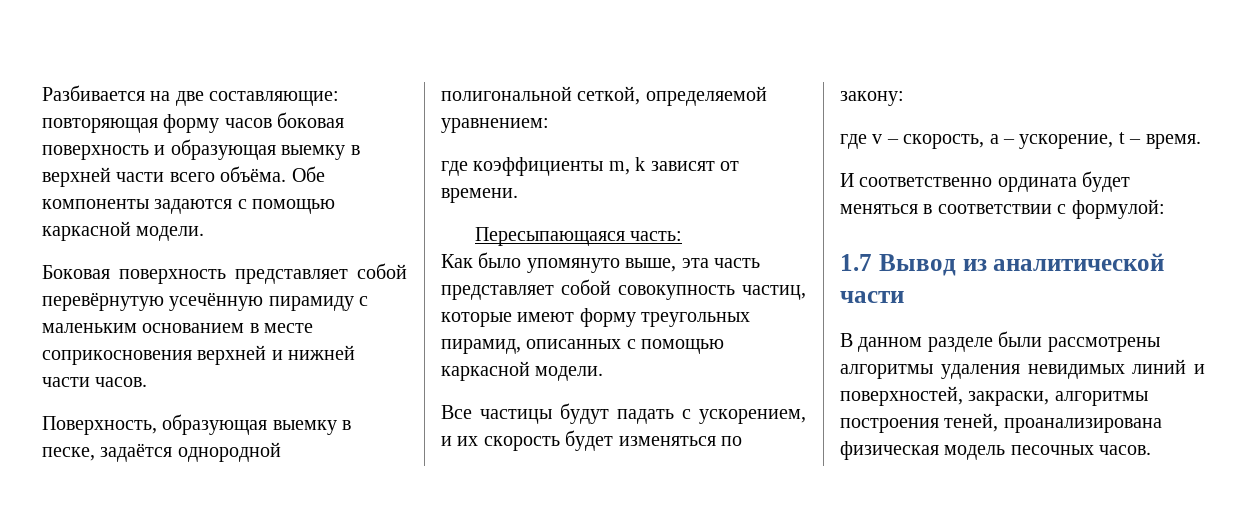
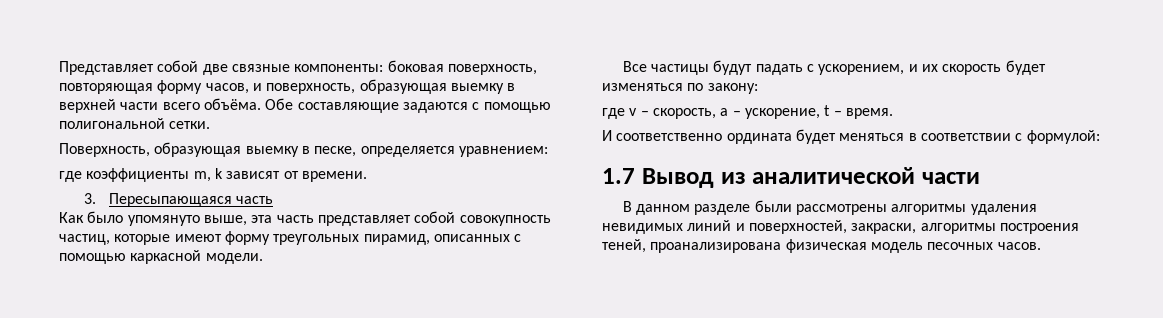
[42,85,340,106] [42,112,345,133] [42,145,166,160] Разбивается на две составляющие: повторяющая форму часов боковая поверхность и -> [59,60,537,75] [59,80,356,94] Представляет собой две связные компоненты: боковая поверхность, повторяющая форму часов, и поверхность,
[42,199,149,209] компоненты -> [297,102,399,113] составляющие
[42,221,205,241] [42,263,407,284] [42,292,369,311] [42,323,314,333] [42,345,356,365] [42,377,148,387] каркасной модели. // Боковая поверхность представляет собой перевёрнутую усечённую пирамиду с маленьким основанием в месте соприкосновения верхней и нижней части часов. -> [59,118,211,129] полигональной сетки.
[100,442,281,462] [441,86,767,106] задаётся однородной полигональной сеткой, определяемой -> [360,146,455,157] определяется
[474,227,683,246] Пересыпающаяся часть: -> [84,193,274,207] 3. Пересыпающаяся часть

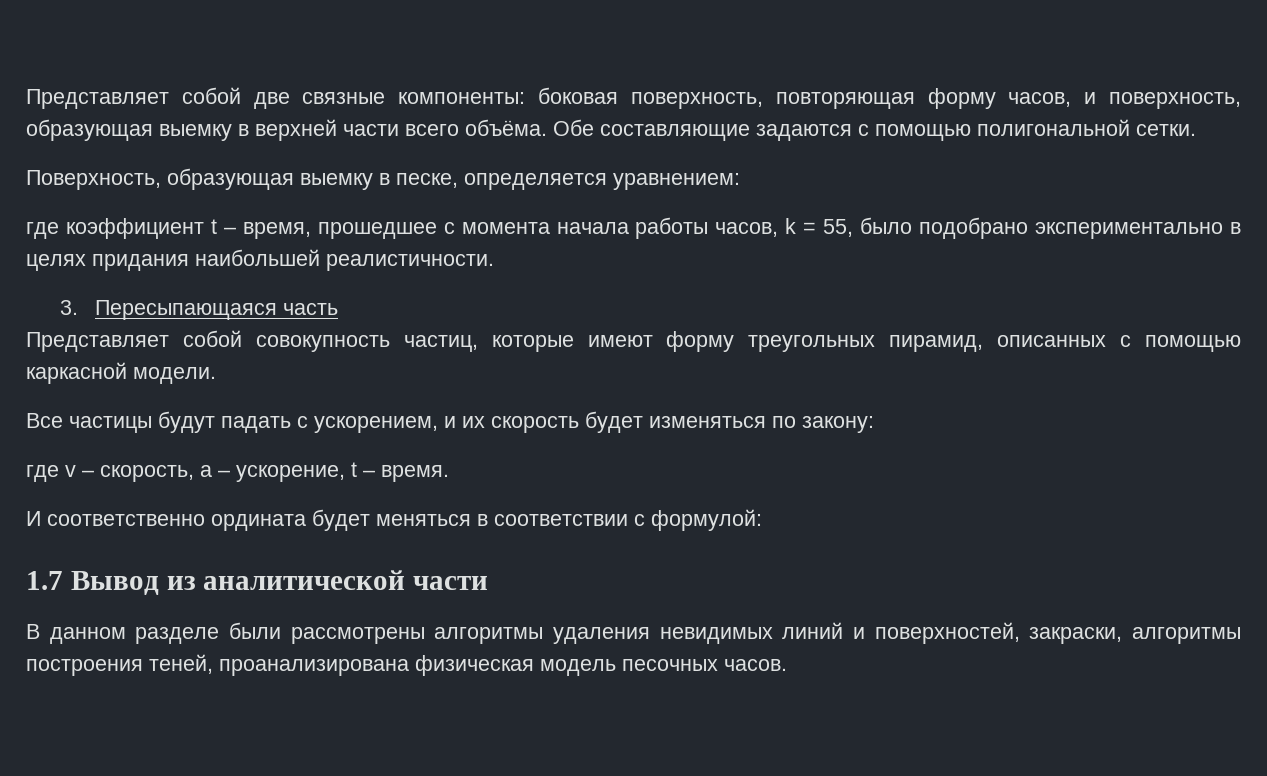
[86,168,367,182] [84,193,274,207] [59,211,411,226] коэффициенты m, k зависят от времени. // 3. Пересыпающаяся часть // Как было упомянуто выше, эта часть представляет -> [65,217,1242,239] [26,249,494,271] [60,300,338,320] [26,332,169,352] коэффициент t – время, прошедшее с момента начала работы часов, k = 55, было подобрано экспериментально в целях придания наибольшей реалистичности. // 3. Пересыпающаяся часть // Представляет

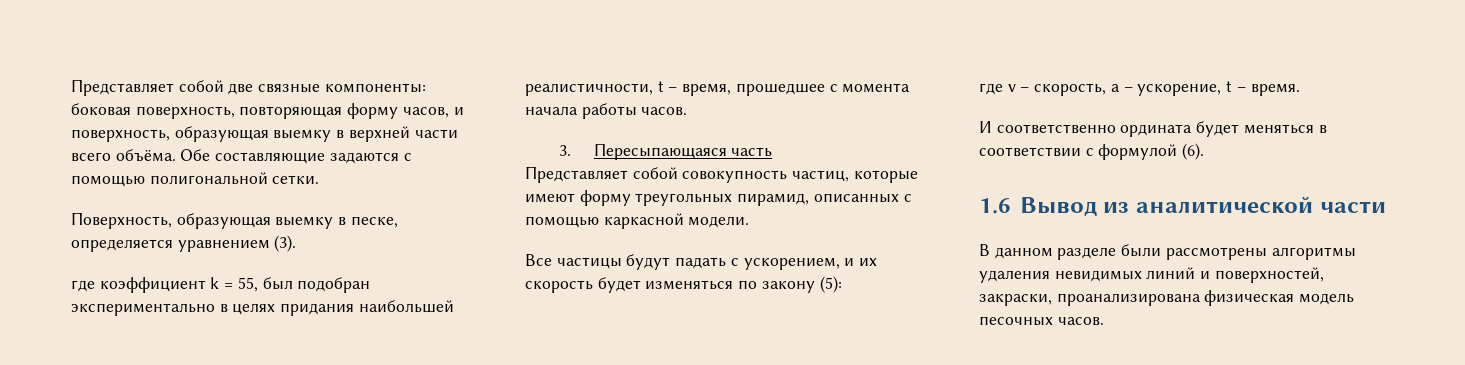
[613,173,740,190] уравнением: -> [177,235,297,252] уравнением (3).
(204, 228) none -> [210,277,371,293] [71,300,454,316] [525,83,653,96] k = 55, был подобран экспериментально в целях придания наибольшей реалистичности,
[715,217,1242,239] [26,249,494,271] часов, k = 55, было подобрано экспериментально в целях придания наибольшей реалистичности. -> [641,106,688,116] часов.
[802,416,874,433] закону: -> [761,276,842,293] закону (5):
[651,509,762,531] [26,571,63,590] формулой: // 1.7 -> [1098,143,1205,160] [979,198,1011,214] формулой (6). // 1.6
[1131,627,1241,644] [26,654,213,676] алгоритмы построения теней, -> (1052, 300) none

